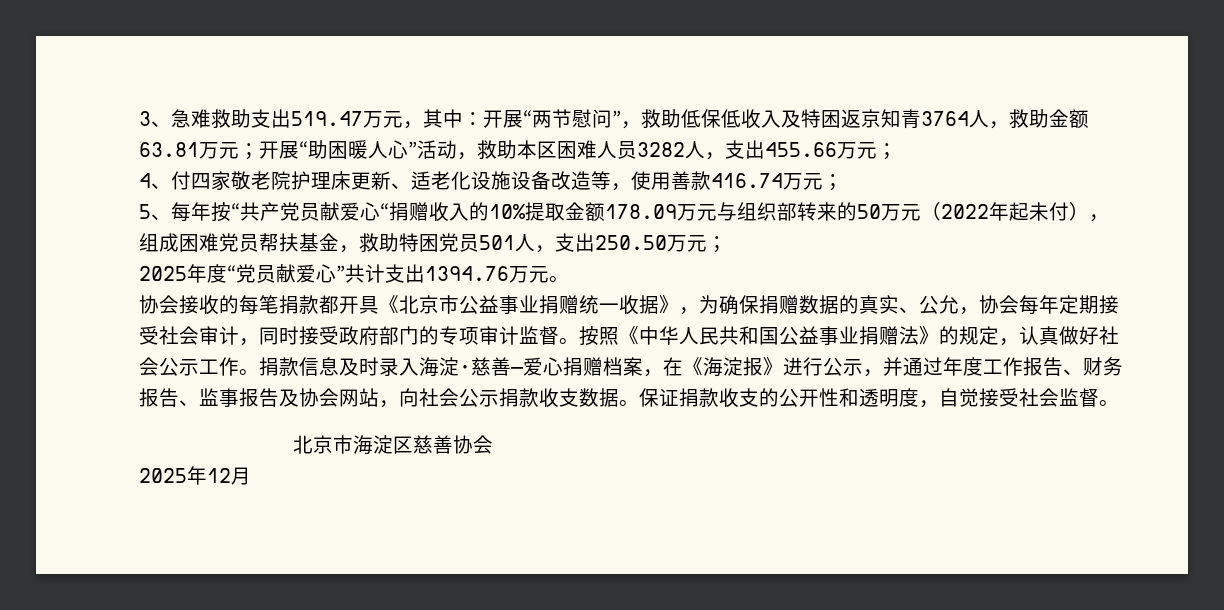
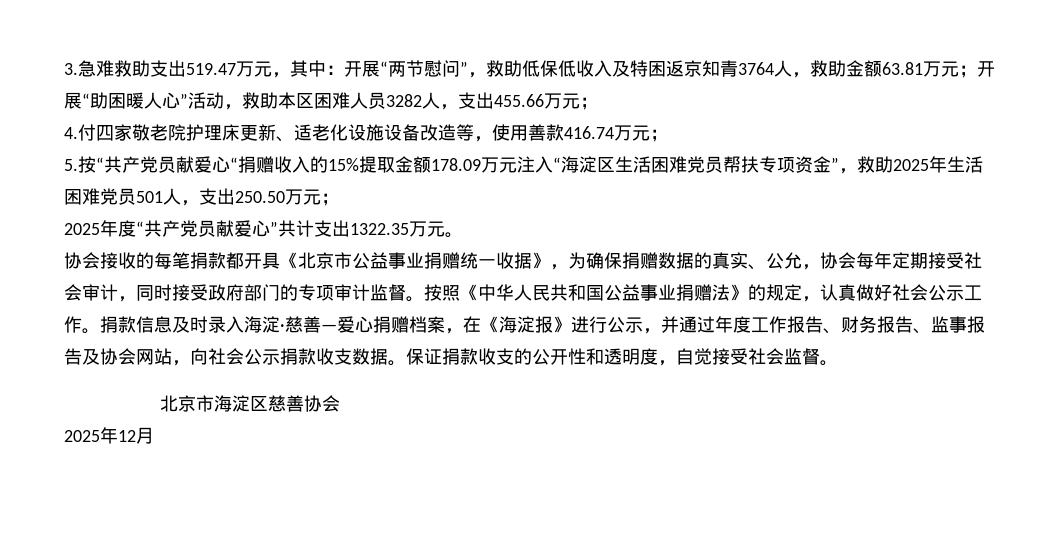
[139,111,171,127] 3、 -> [64,63,78,75] 3.
[139,173,171,189] 4、 -> [64,127,78,139] 4.
[139,202,211,222] 5、每年 -> [64,159,78,171] 5.
[489,204,526,219] 10% -> [328,158,359,171] 15%
[717,202,1109,222] [139,233,439,253] 与组织部转来的50万元（2022年起未付），组成困难党员帮扶基金，救助特困 -> [517,156,983,174] [64,188,100,205] 注入“海淀区生活困难党员帮扶专项资金”，救助2025年生活困难
(236, 273) none -> [144,220,180,237] 共产
[425,266,509,281] 1394.76 -> [350,223,409,235] 1322.35

